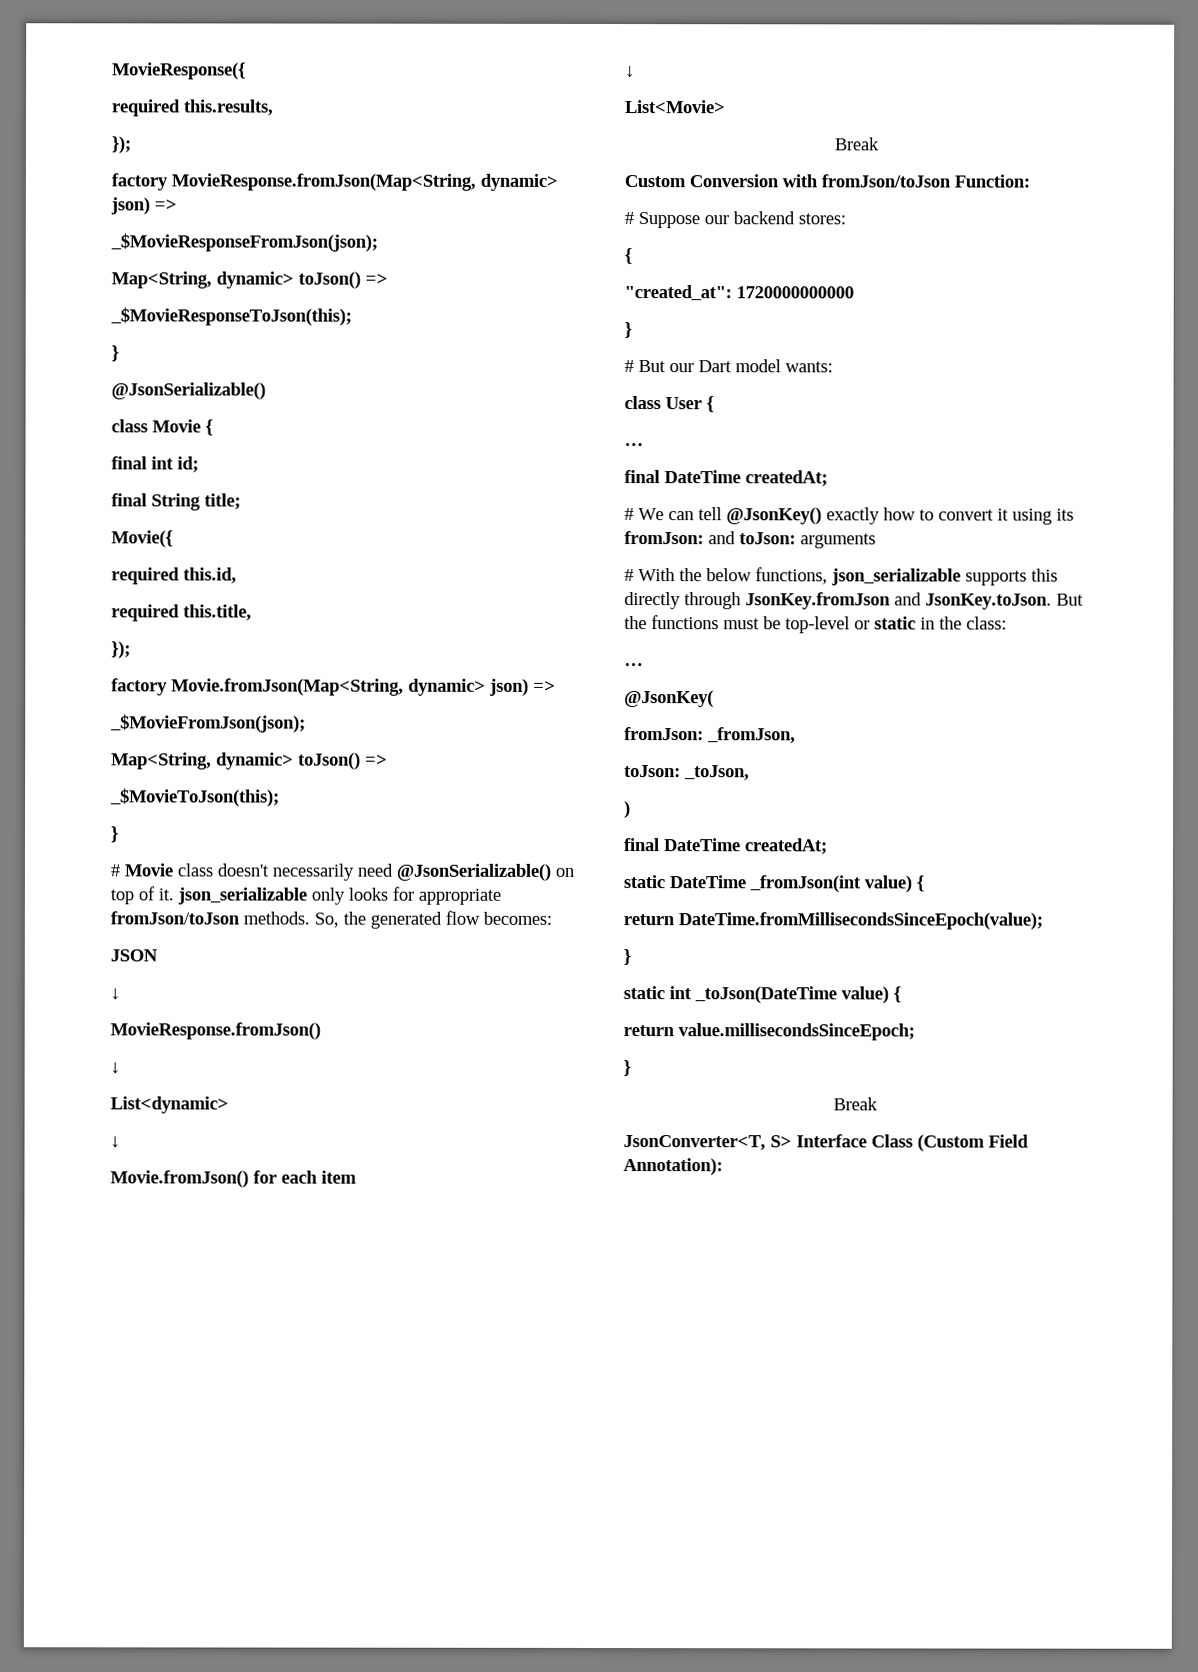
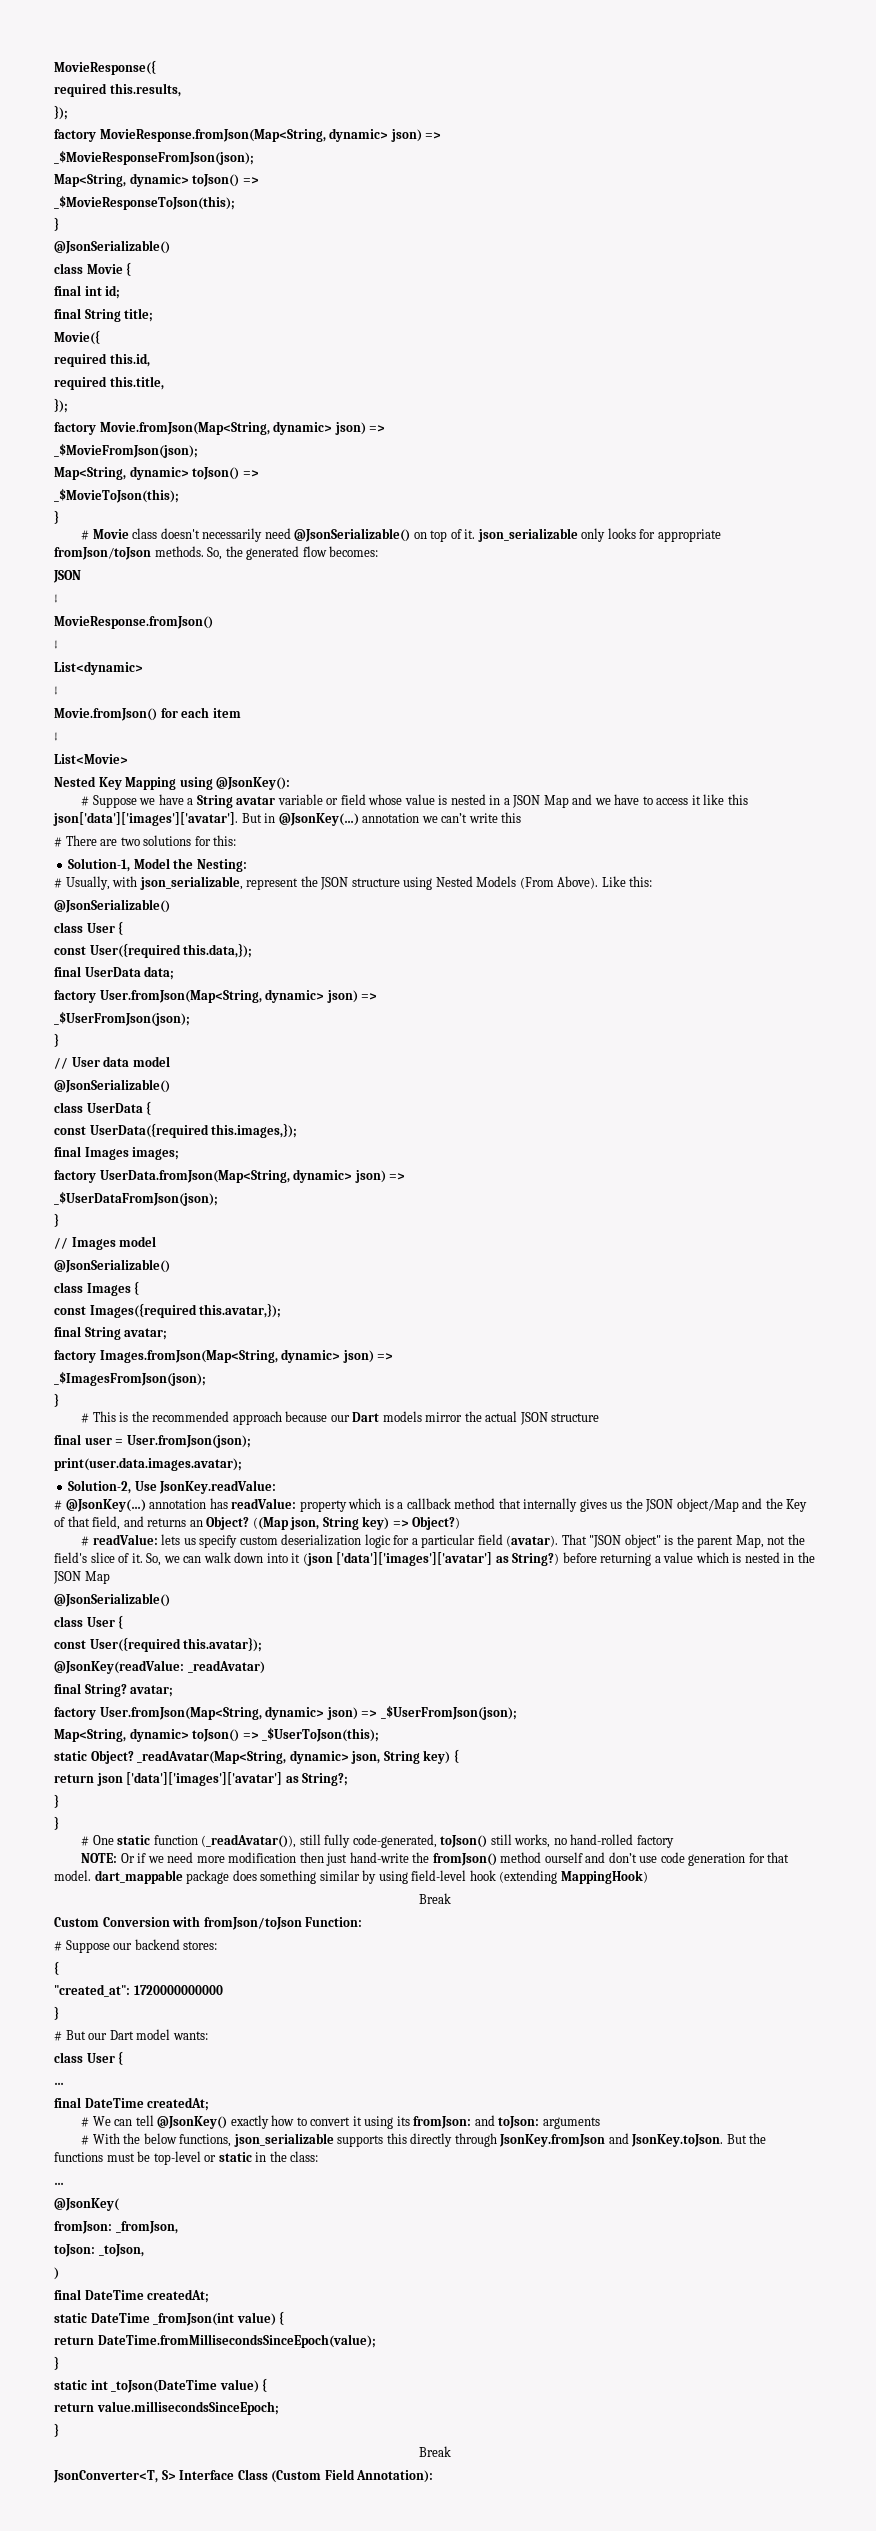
(726, 107) none -> [54,776,291,790] [81,794,748,808] [53,812,522,826] [54,835,237,847] [68,858,247,872] [54,876,653,890] [54,899,170,913] [54,921,124,935] [54,943,253,958] [54,966,175,980] [54,989,378,1003] [54,1011,190,1026] [54,1033,59,1047] [54,1056,170,1069] [54,1079,170,1093] [54,1101,152,1115] [54,1123,298,1138] [54,1146,180,1160] [54,1169,406,1183] [54,1191,218,1206] [54,1213,59,1227] [54,1236,157,1250] [54,1259,170,1273] [54,1281,140,1296] [54,1303,282,1318] [54,1326,168,1340] [54,1349,394,1363] [54,1371,206,1386] [54,1393,59,1407] [81,1411,600,1425] [54,1434,251,1448] [54,1457,242,1471] [68,1480,277,1494] [54,1498,808,1512] [54,1516,461,1530] [81,1534,805,1548] [54,1552,815,1566] [53,1571,110,1584] [54,1593,170,1607] [54,1615,124,1629] [54,1637,263,1652] [54,1660,265,1674] [54,1683,174,1697] [54,1705,517,1720] [54,1727,380,1742] [54,1749,459,1764] [54,1772,349,1786] [54,1794,59,1808] [54,1816,59,1830] [81,1834,674,1848] [81,1852,790,1866] [54,1870,648,1884] // Nested Key Mapping using @JsonKey(): // # Suppose we have a String avatar variable or field whose value is nested in a JSON Map and we have to access it like this json['data']['images']['avatar']. But in @JsonKey(…) annotation we can’t write this // # There are two solutions for this: // Solution-1, Model the Nesting: // # Usually, with json_serializable, represent the JSON structure using Nested Models (From Above). Like this: // @JsonSerializable() // class User { // const User({required this.data,}); // final UserData data; // factory User.fromJson(Map<String, dynamic> json) => // _$UserFromJson(json); // } // // User data model // @JsonSerializable() // class UserData { // const UserData({required this.images,}); // final Images images; // factory UserData.fromJson(Map<String, dynamic> json) => // _$UserDataFromJson(json); // } // // Images model // @JsonSerializable() // class Images { // const Images({required this.avatar,}); // final String avatar; // factory Images.fromJson(Map<String, dynamic> json) => // _$ImagesFromJson(json); // } // # This is the recommended approach because our Dart models mirror the actual JSON structure // final user = User.fromJson(json); // print(user.data.images.avatar); // Solution-2, Use JsonKey.readValue: // # @JsonKey(…) annotation has readValue: property which is a callback method that internally gives us the JSON object/Map and the Key of that field, and returns an Object? ((Map json, String key) => Object?) // # readValue: lets us specify custom deserialization logic for a particular field (avatar). That "JSON object" is the parent Map, not the field's slice of it. So, we can walk down into it (json ['data']['images']['avatar'] as String?) before returning a value which is nested in the JSON Map // @JsonSerializable() // class User { // const User({required this.avatar}); // @JsonKey(readValue: _readAvatar) // final String? avatar; // factory User.fromJson(Map<String, dynamic> json) => _$UserFromJson(json); // Map<String, dynamic> toJson() => _$UserToJson(this); // static Object? _readAvatar(Map<String, dynamic> json, String key) { // return json ['data']['images']['avatar'] as String?; // } // } // # One static function (_readAvatar()), still fully code-generated, toJson() still works, no hand-rolled factory // NOTE: Or if we need more modification then just hand-write the fromJson() method ourself and don’t use code generation for that model. dart_mappable package does something similar by using field-level hook (extending MappingHook)

